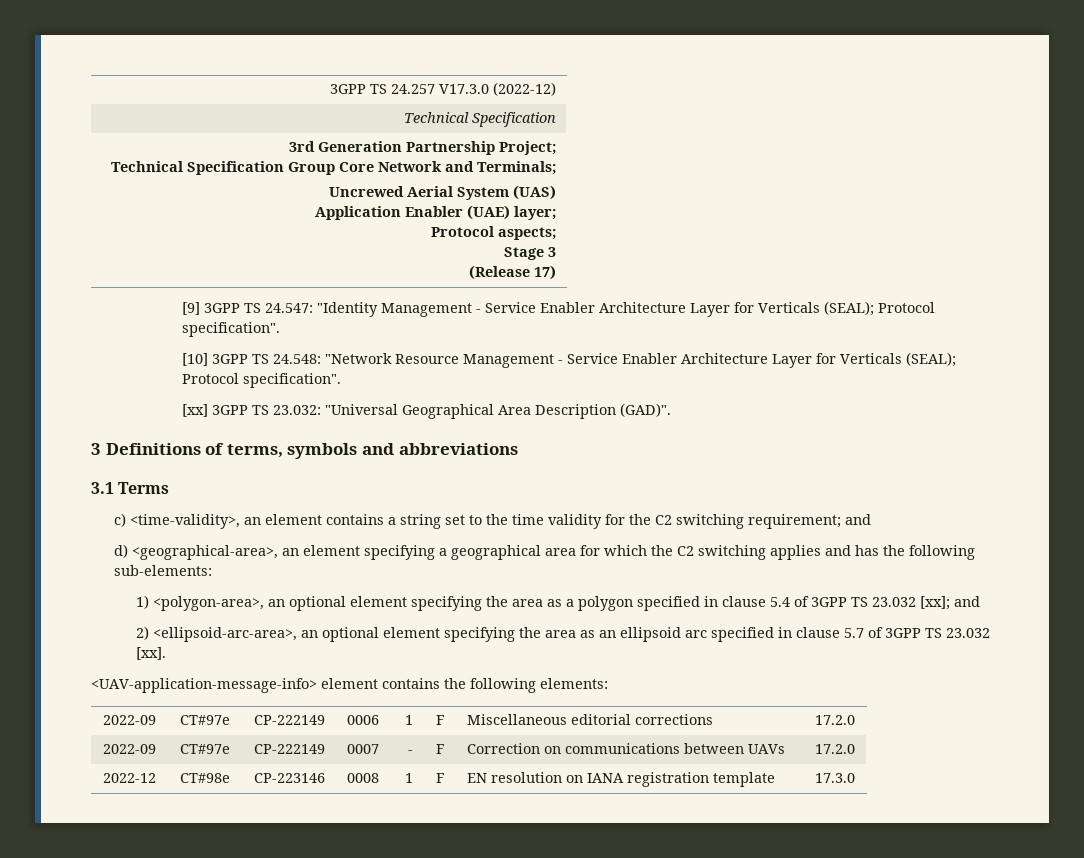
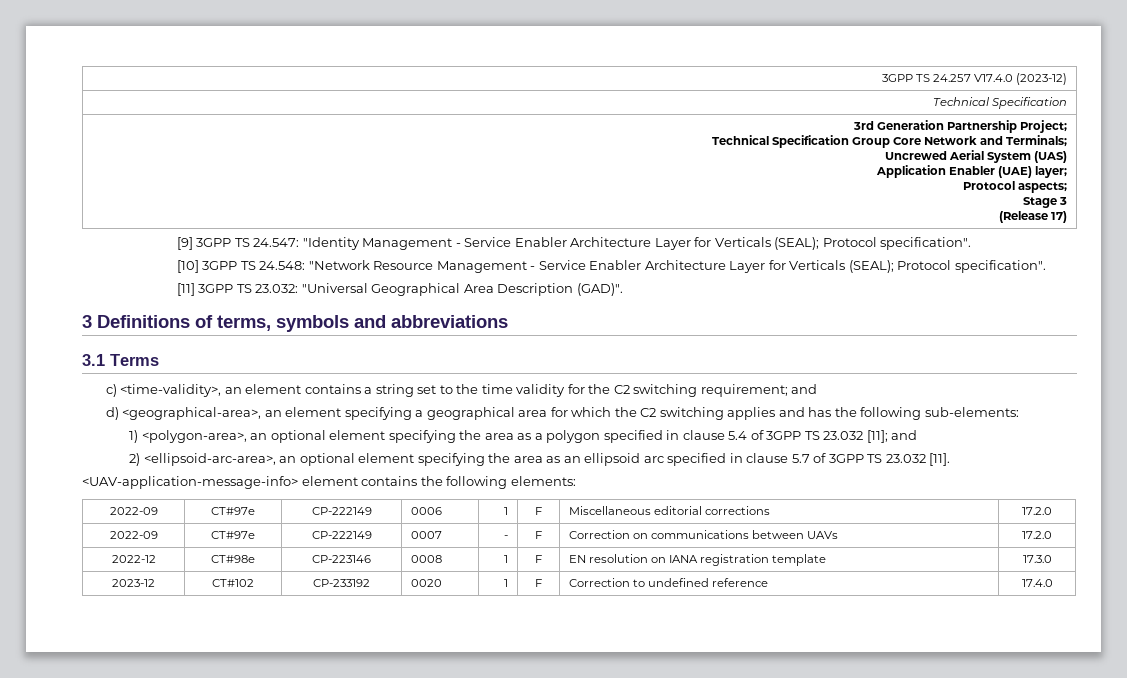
[438,82,556,96] V17.3.0 (2022-12) -> [974,73,1068,85] V17.4.0 (2023-12)
[181,404,208,417] [xx] -> [176,283,195,296] [11]
[920,596,951,610] [xx]; -> [866,430,888,443] [11];
[136,647,167,660] [xx]. -> [929,453,951,466] [11].
(855, 778) none -> [112,579,155,587] [212,579,254,587] [313,579,370,587] [410,579,442,587] [504,579,509,587] [535,579,542,587] [568,578,769,587] [1021,579,1053,587] // 2023-12 | CT#102 | CP-233192 | 0020 | 1 | F | Correction to undefined reference | 17.4.0

